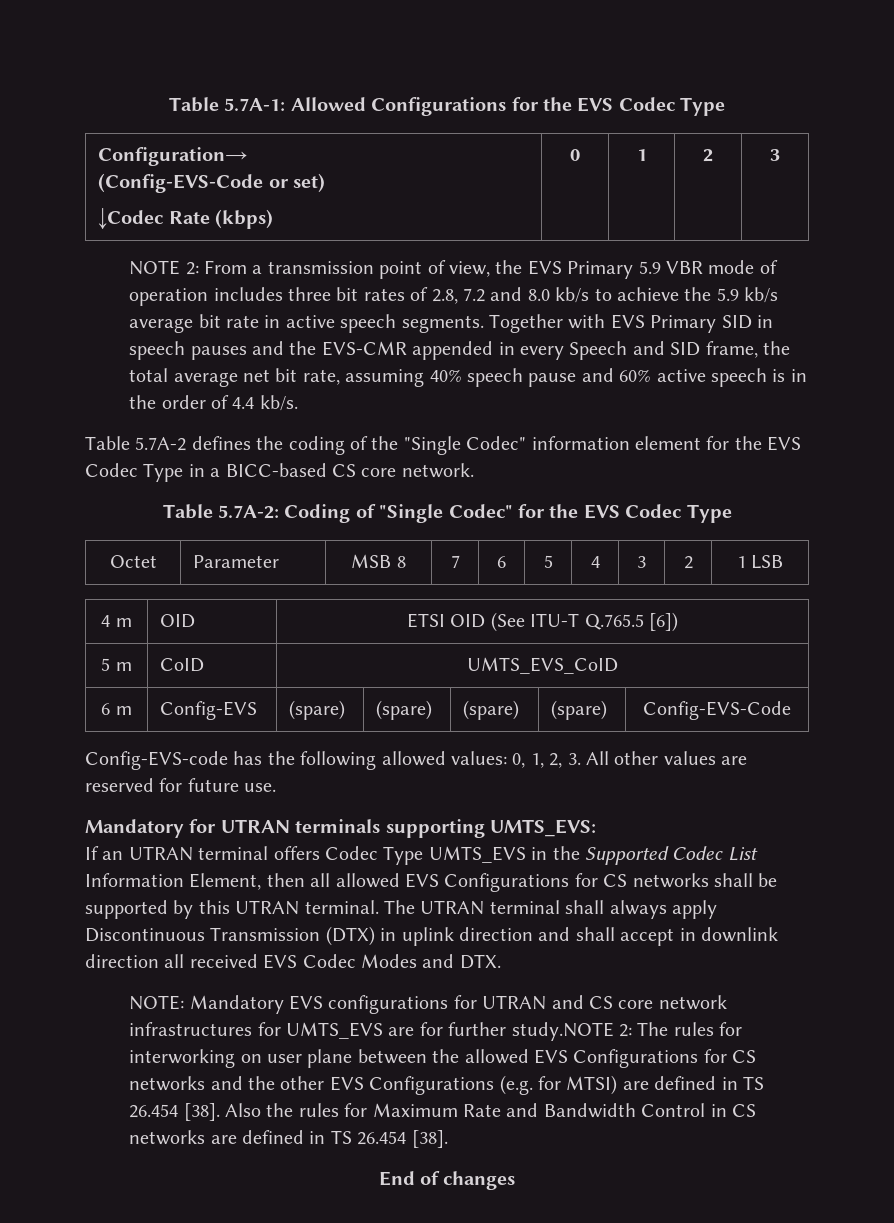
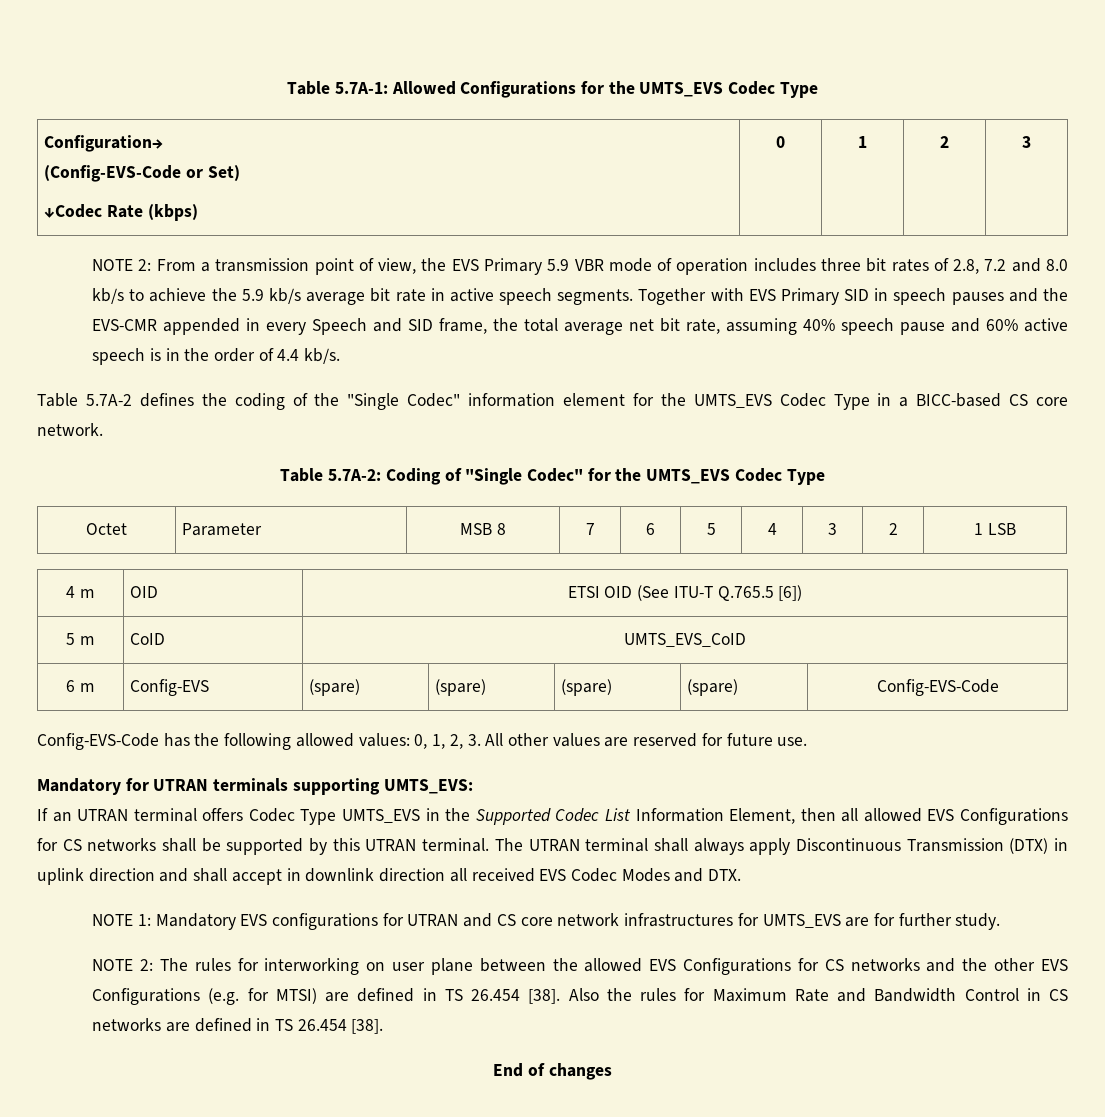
[577,97,614,112] EVS -> [639,82,724,97] UMTS_EVS
[293,173,326,193] set) -> [207,165,240,181] Set)
[767,436,802,451] EVS -> [693,394,772,408] UMTS_EVS
[583,504,620,519] EVS -> [646,469,731,484] UMTS_EVS
[85,751,228,770] Config-EVS-code -> [37,733,159,750] Config-EVS-Code
[129,995,185,1010] NOTE: -> [92,914,151,926] NOTE 1:
[511,1022,614,1041] study.NOTE -> [955,913,1001,930] [92,959,134,971] study. // NOTE

